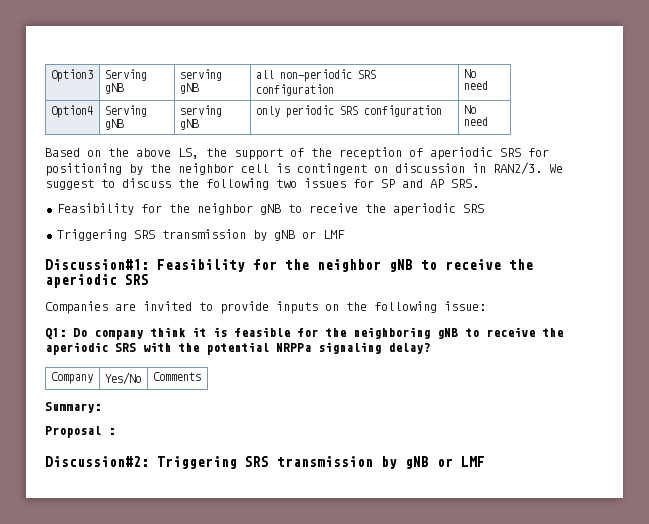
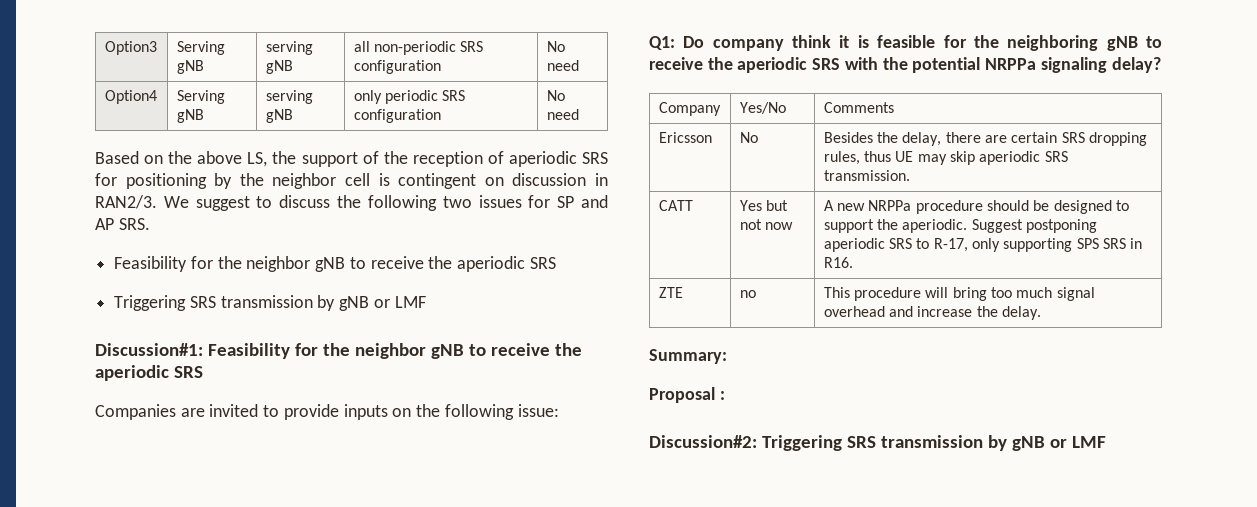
(201, 376) none -> [658,132,712,143] [739,132,758,143] [823,132,1148,146] [823,151,1068,165] [823,170,910,181] [658,200,693,211] [739,200,789,211] [739,219,794,230] [823,200,1130,214] [823,219,1098,233] [823,238,1143,252] [823,257,853,268] [658,287,683,298] [739,290,756,298] [823,287,1095,301] [823,306,1042,320] // Ericsson | No | Besides the delay, there are certain SRS dropping rules, thus UE may skip aperiodic SRS transmission. // CATT | Yes but not now | A new NRPPa procedure should be designed to support the aperiodic. Suggest postponing aperiodic SRS to R-17, only supporting SPS SRS in R16. // ZTE | no | This procedure will bring too much signal overhead and increase the delay.

